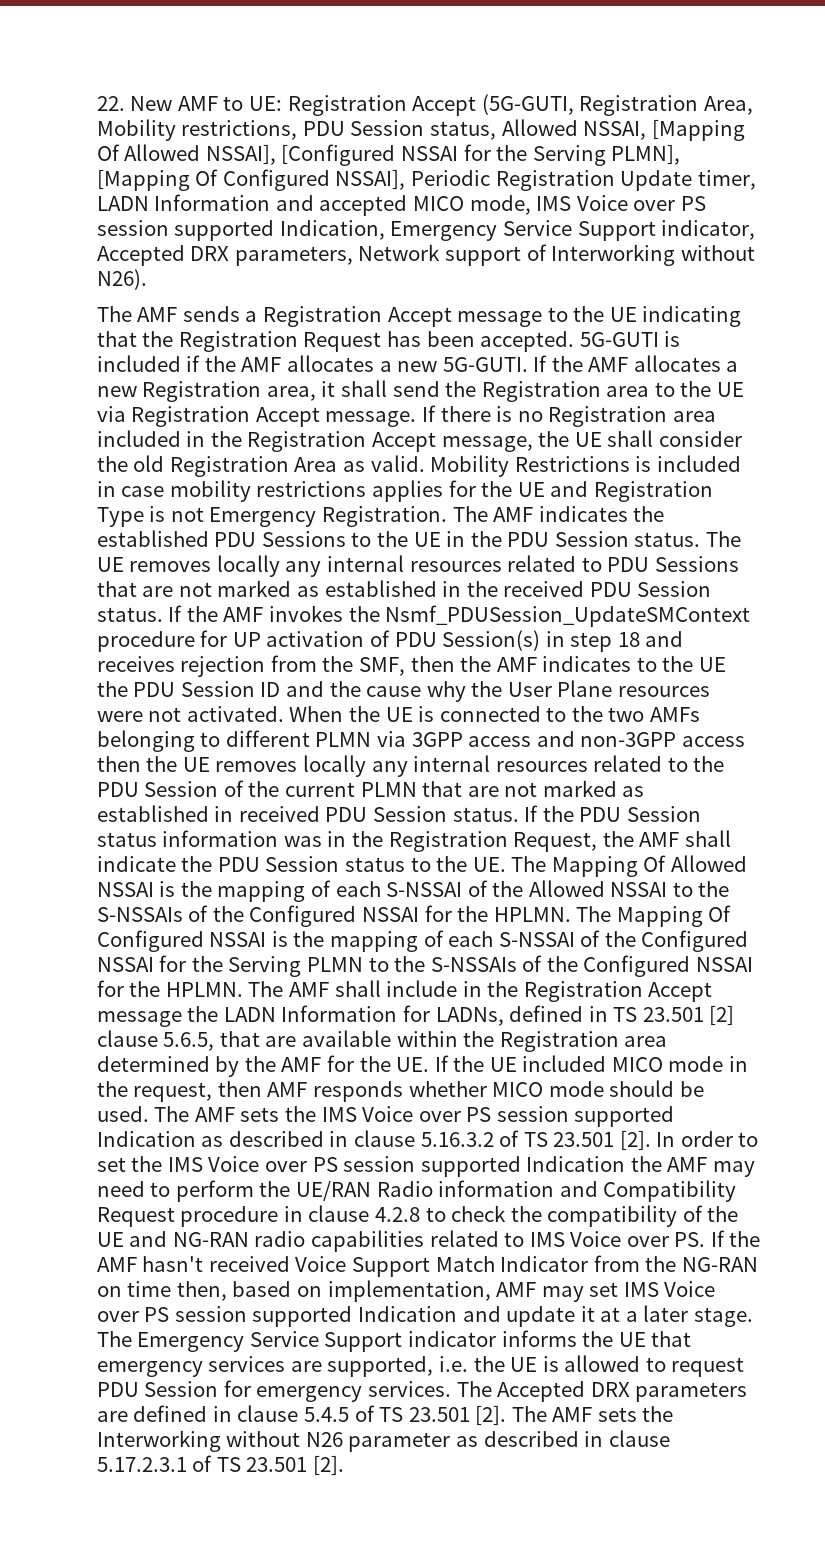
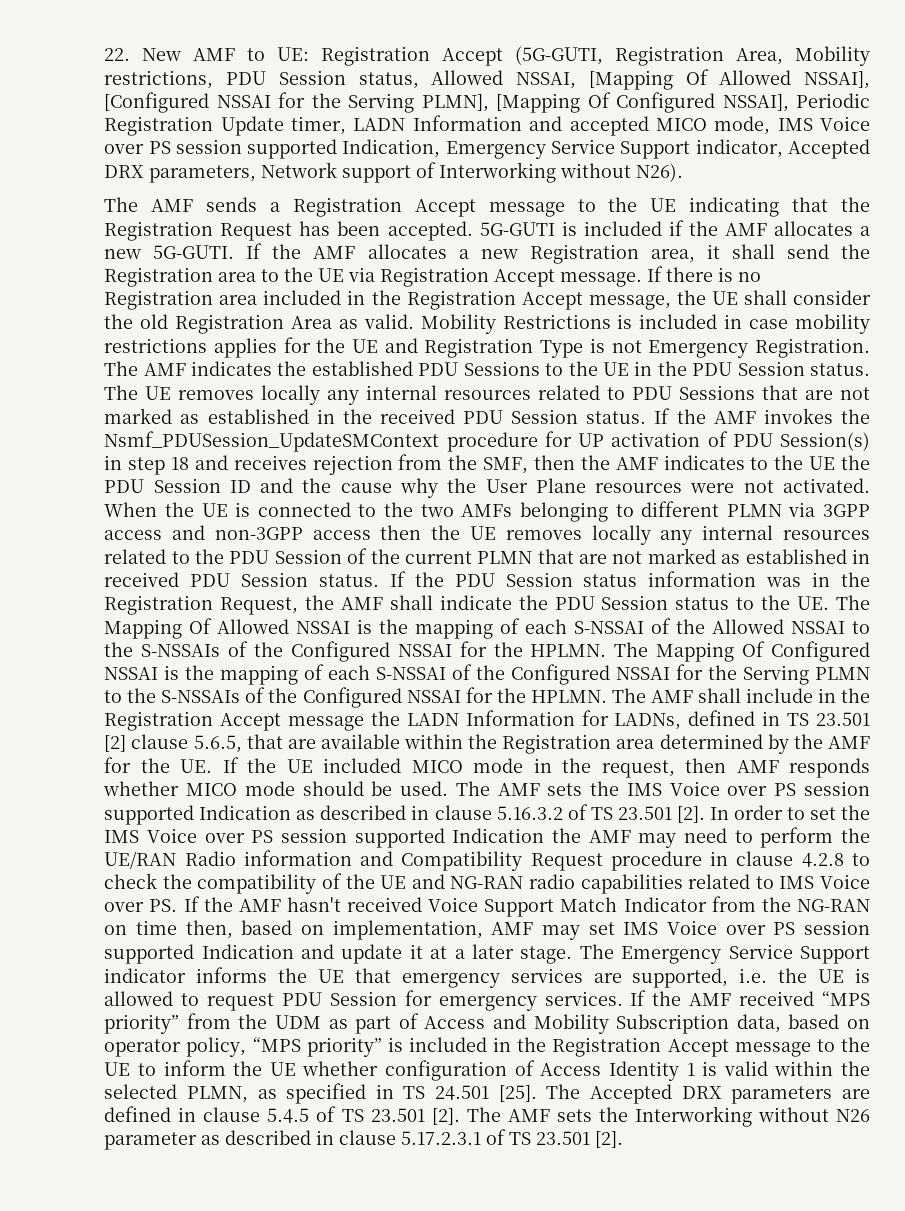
(451, 1389) none -> [630,990,870,1006] [104,1013,870,1034] [104,1037,870,1057] [104,1060,870,1081] [104,1083,537,1104] If the AMF received “MPS priority” from the UDM as part of Access and Mobility Subscription data, based on operator policy, “MPS priority” is included in the Registration Accept message to the UE to inform the UE whether configuration of Access Identity 1 is valid within the selected PLMN, as specified in TS 24.501 [25].

